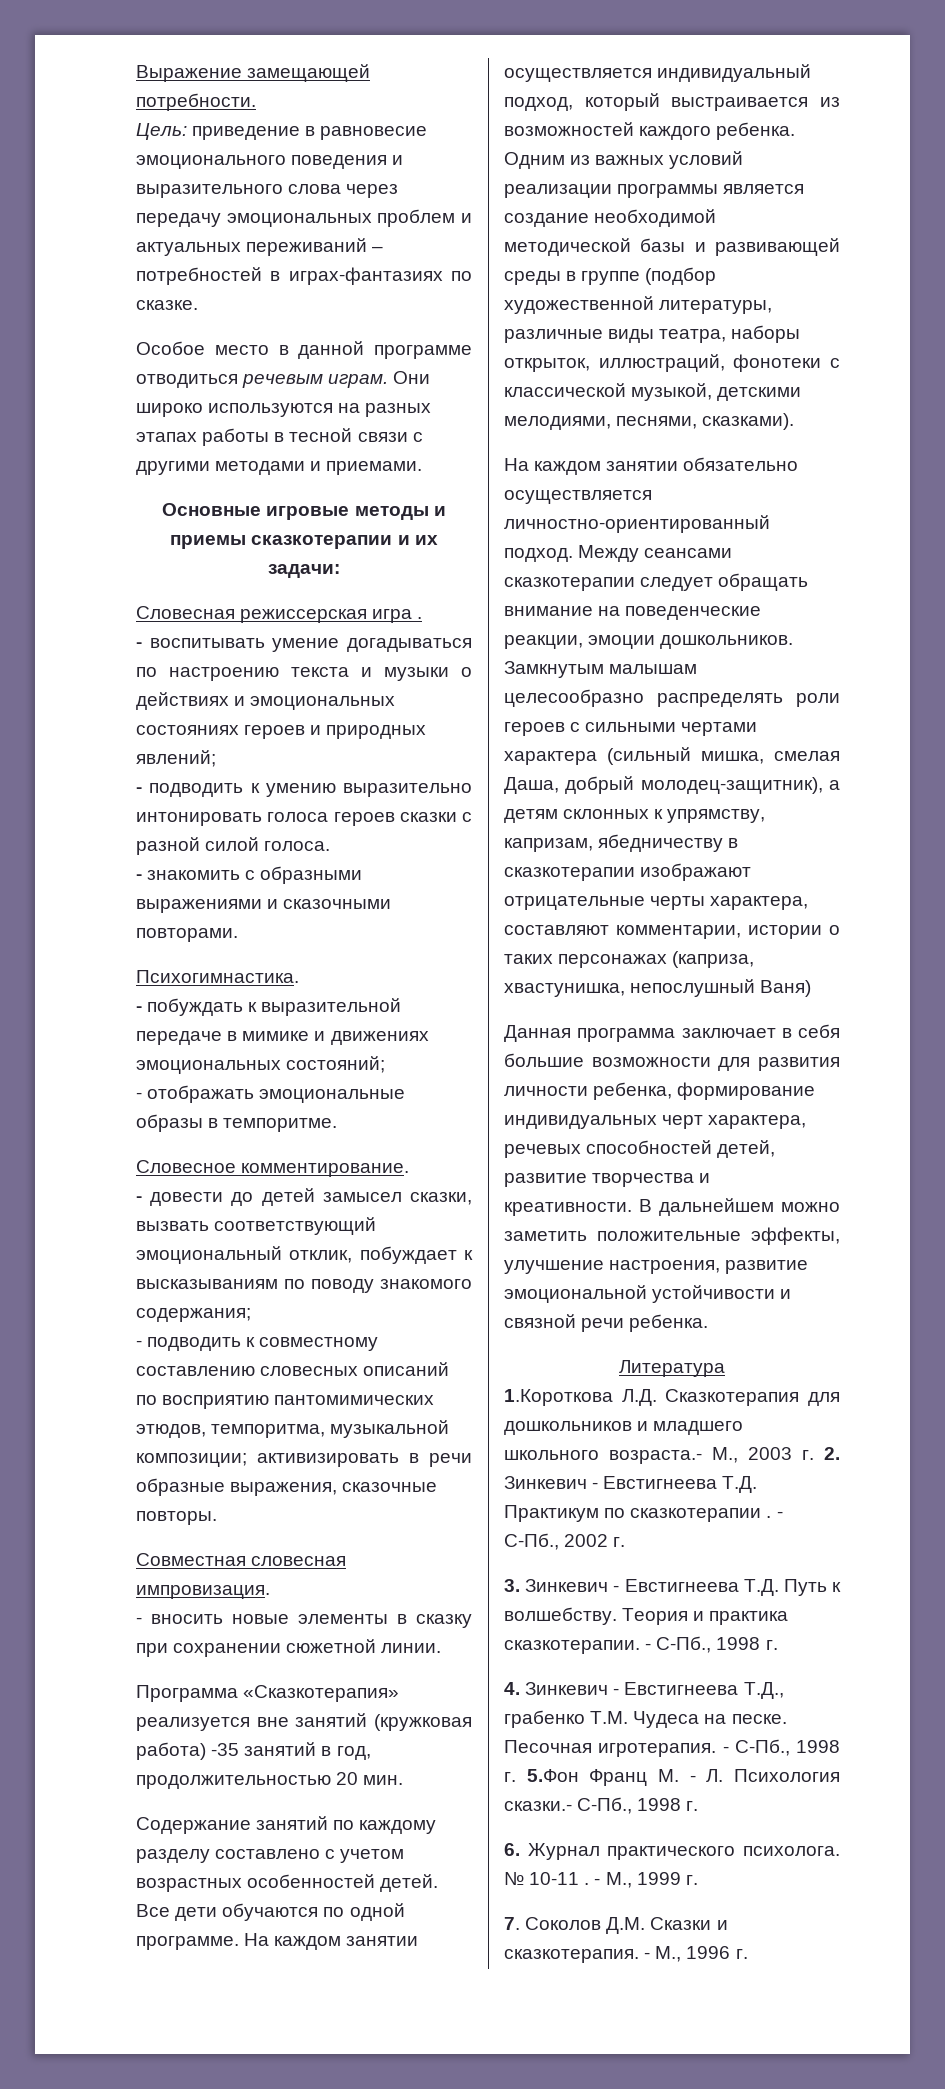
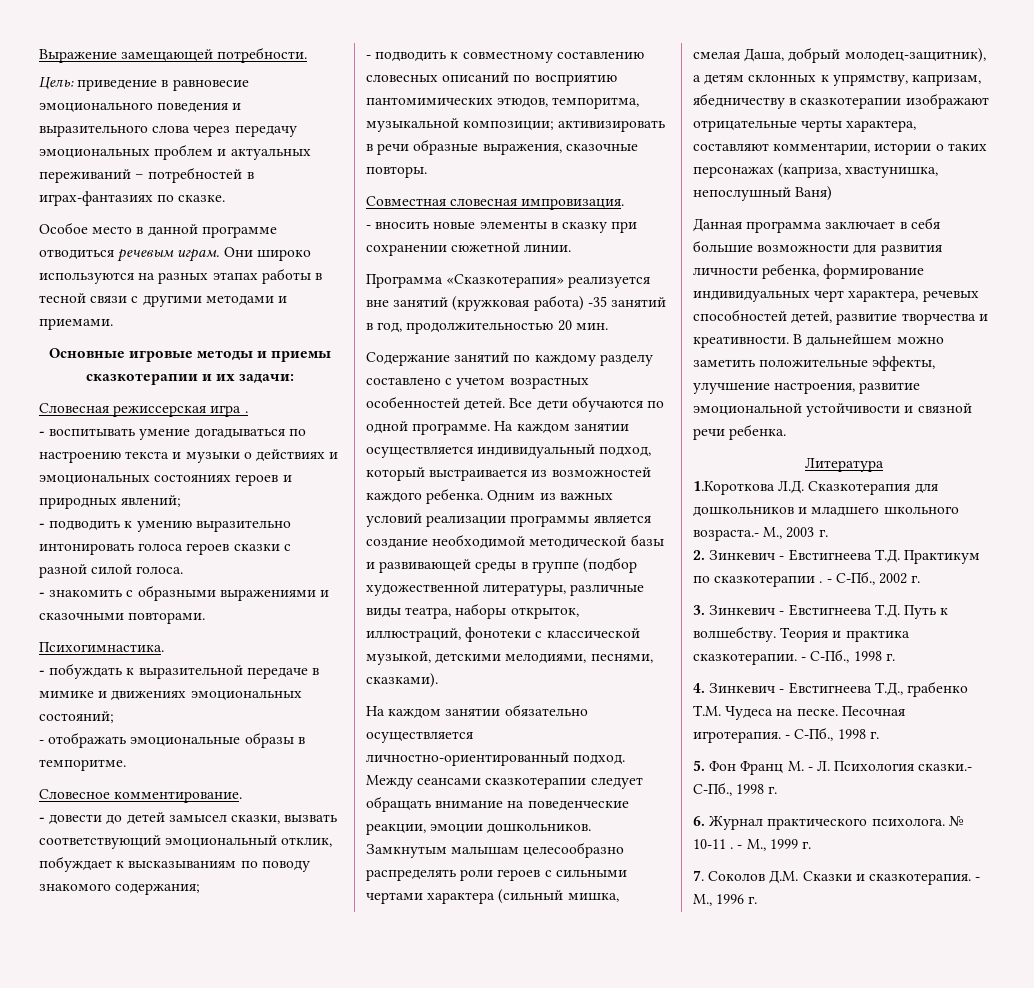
(814, 1455) none -> (828, 533) //
[526,1769,579,1782] 5.Фон -> [693,760,737,771] // 5. Фон

